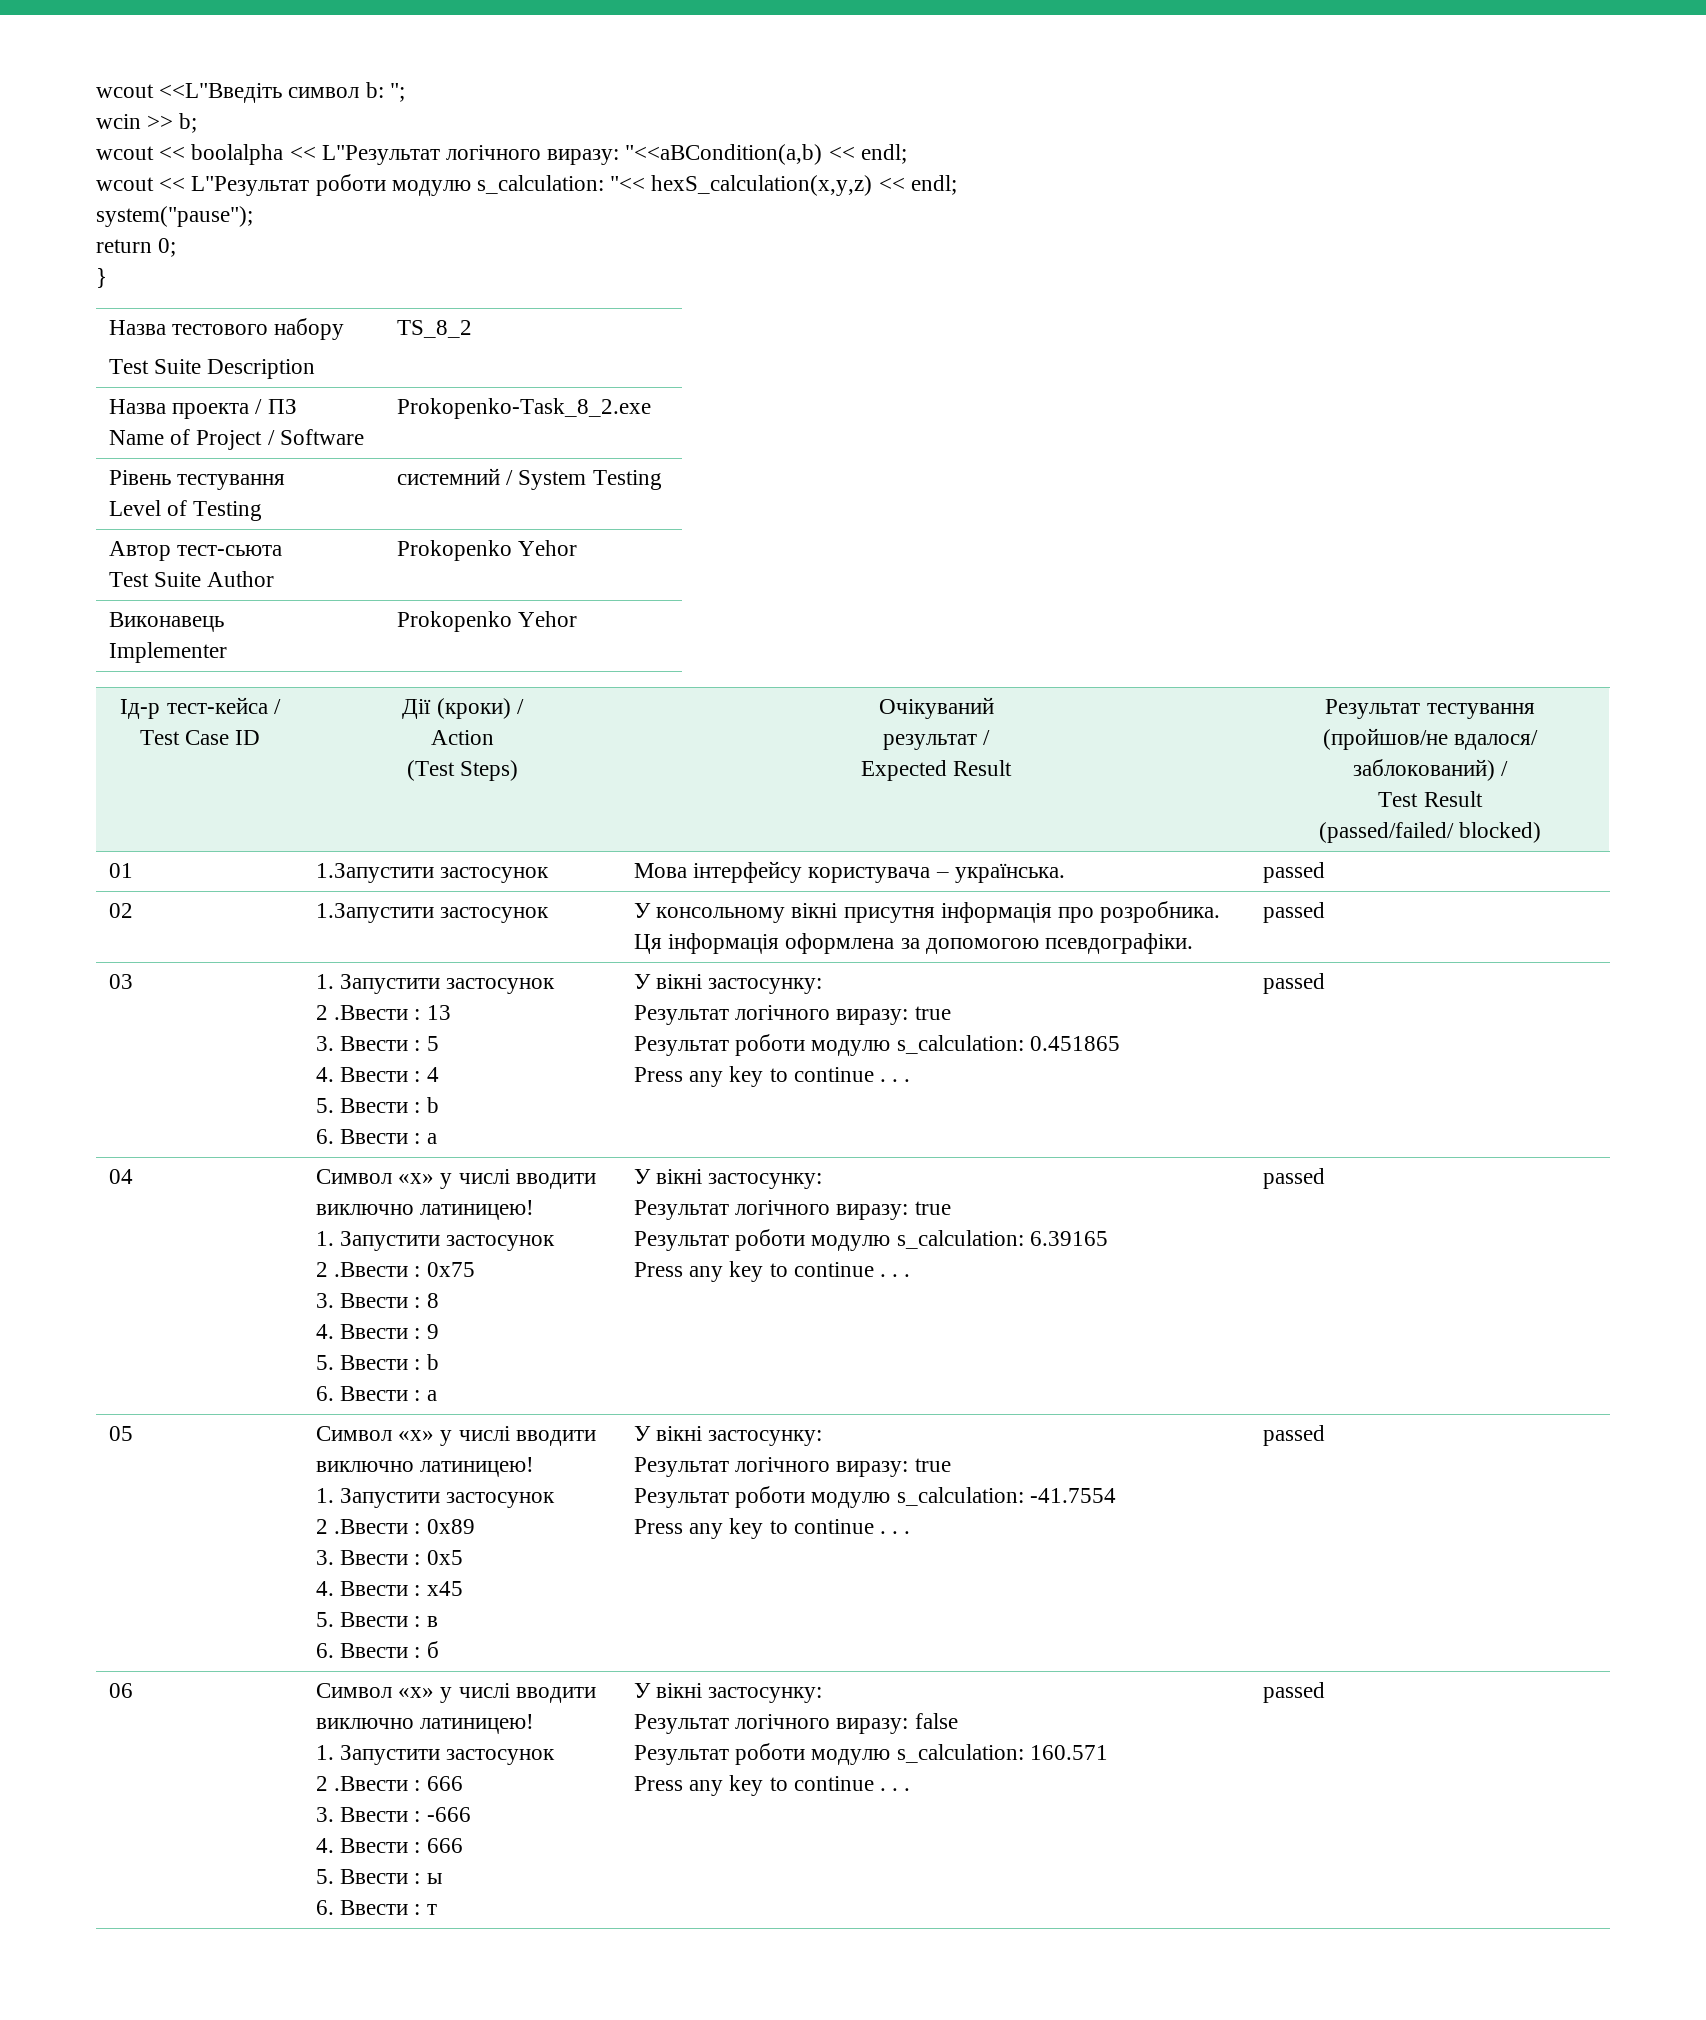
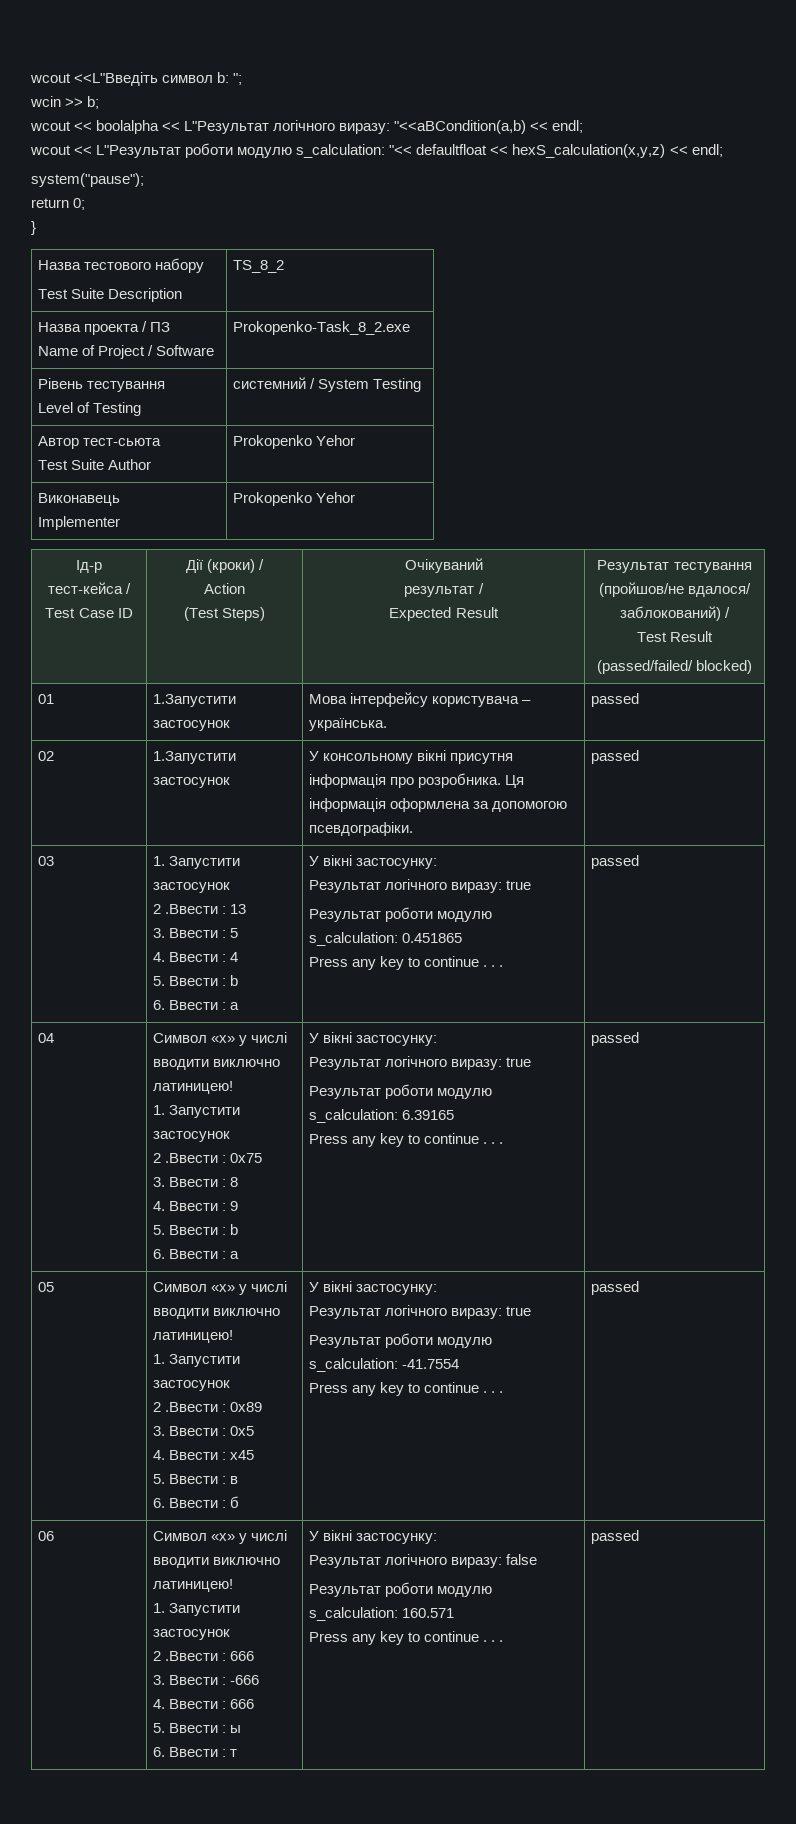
(646, 183) none -> [416,144,509,155] defaultfloat <<

